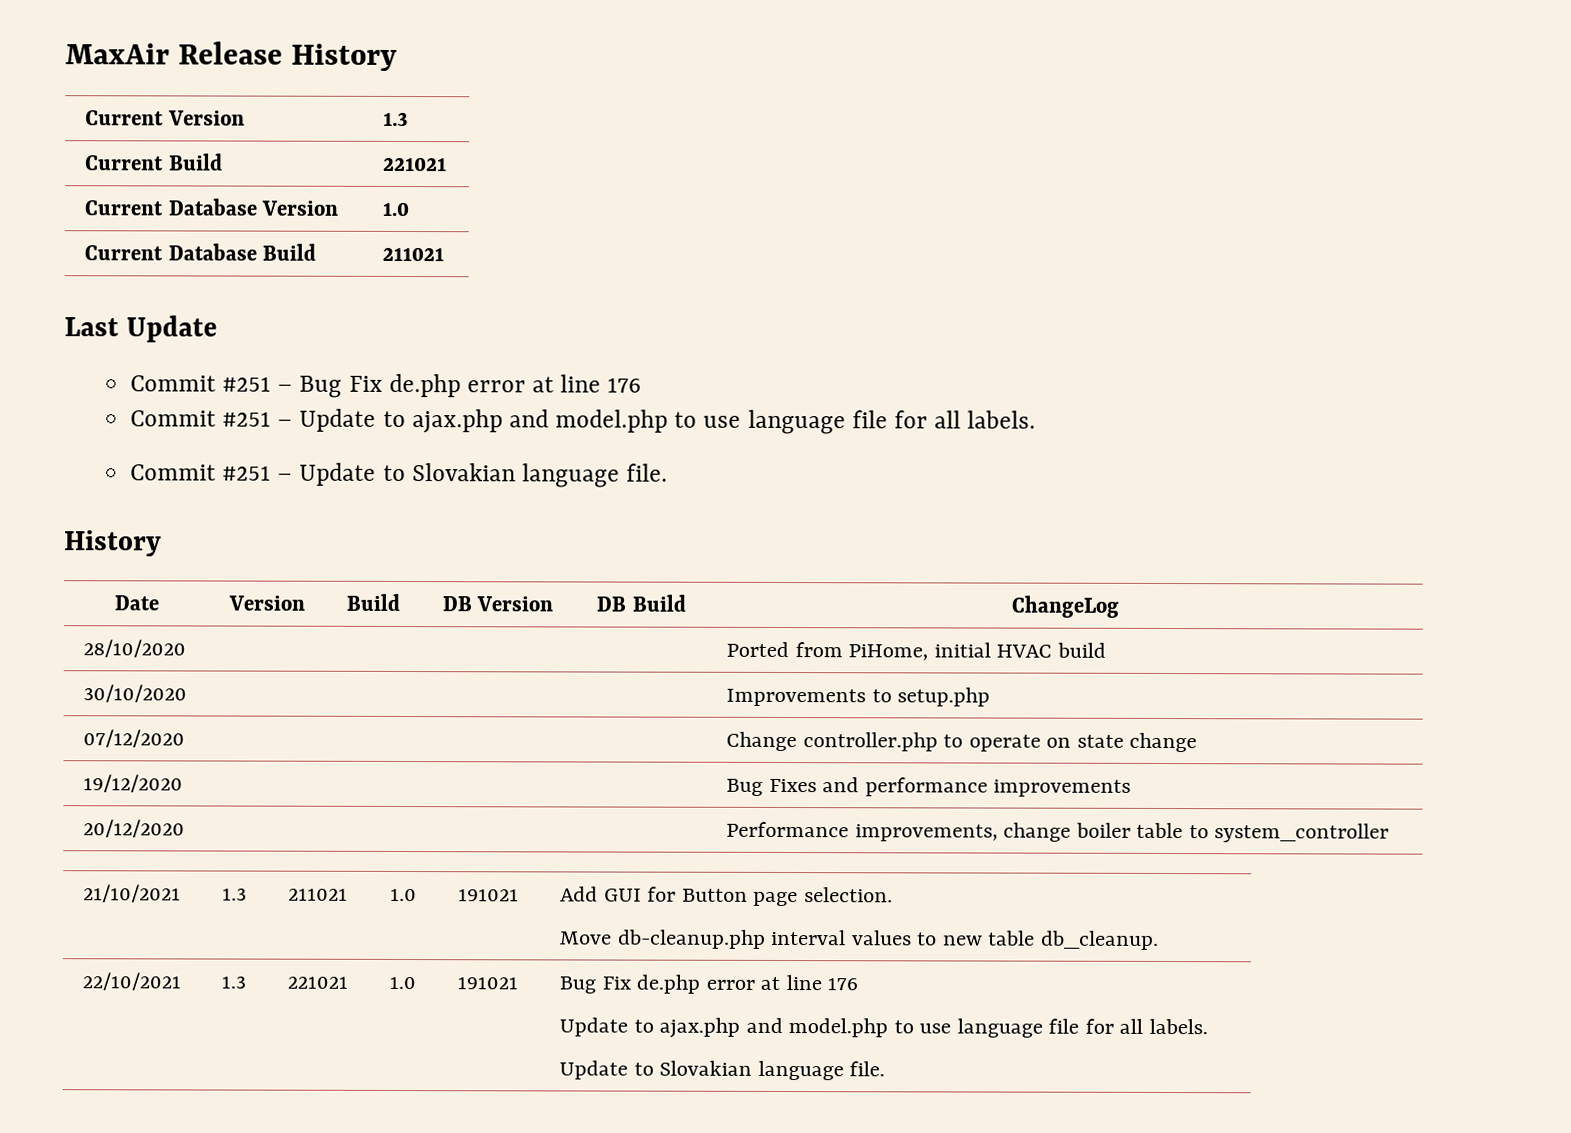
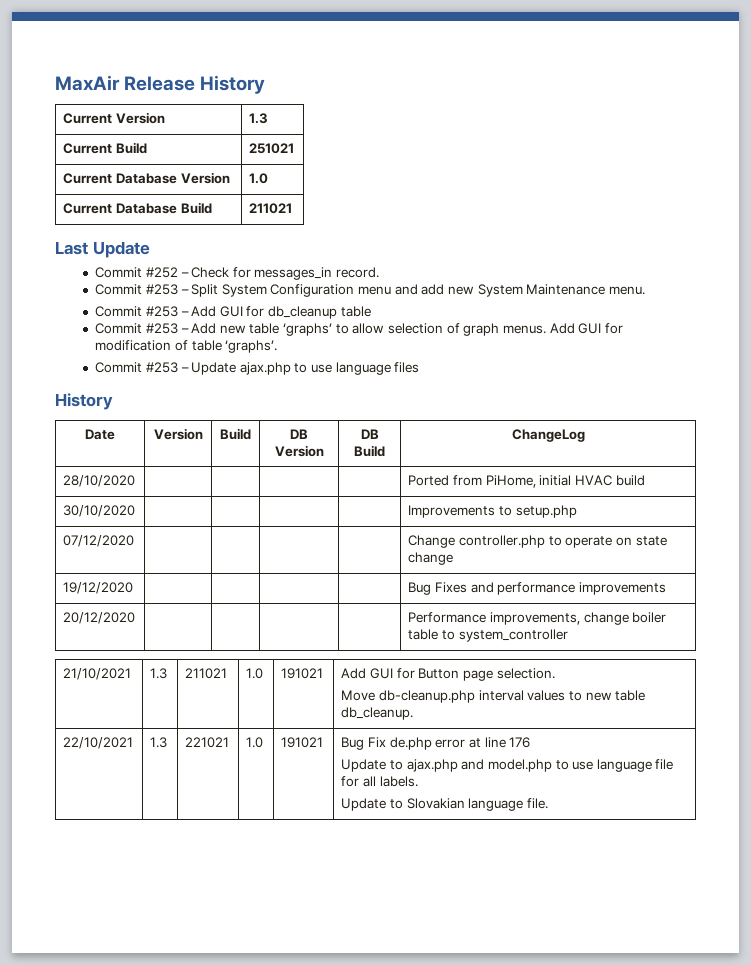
[383,156,448,172] 221021 -> [249,143,295,154] 251021
[222,373,642,398] [129,408,1037,435] [129,462,669,488] #251 – Bug Fix de.php error at line 176 // Commit #251 – Update to ajax.php and model.php to use language file for all labels. // Commit #251 – Update to Slovakian language file. -> [145,267,380,280] [95,284,645,297] [95,306,371,319] [95,323,623,336] [95,340,278,353] [95,362,420,375] #252 – Check for messages_in record. // Commit #253 – Split System Configuration menu and add new System Maintenance menu. // Commit #253 – Add GUI for db_cleanup table // Commit #253 – Add new table ‘graphs’ to allow selection of graph menus. Add GUI for modification of table ‘graphs’. // Commit #253 – Update ajax.php to use language files

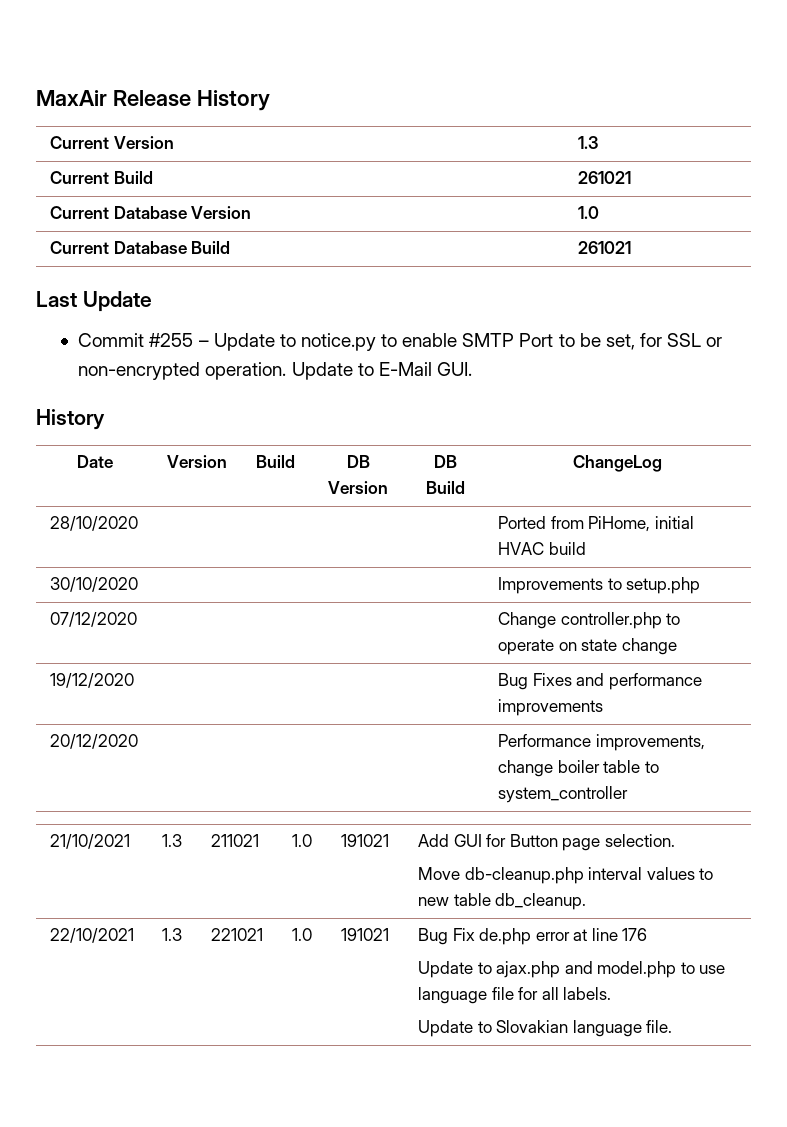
[249,143,295,154] 251021 -> [577,171,631,184] 261021
[249,203,293,214] 211021 -> [577,241,631,254] 261021
[145,267,380,280] [95,284,645,297] [95,306,371,319] [95,323,623,336] [95,340,278,353] [95,362,420,375] #252 – Check for messages_in record. // Commit #253 – Split System Configuration menu and add new System Maintenance menu. // Commit #253 – Add GUI for db_cleanup table // Commit #253 – Add new table ‘graphs’ to allow selection of graph menus. Add GUI for modification of table ‘graphs’. // Commit #253 – Update ajax.php to use language files -> [149,333,723,351] [78,362,472,380] #255 – Update to notice.py to enable SMTP Port to be set, for SSL or non-encrypted operation. Update to E-Mail GUI.

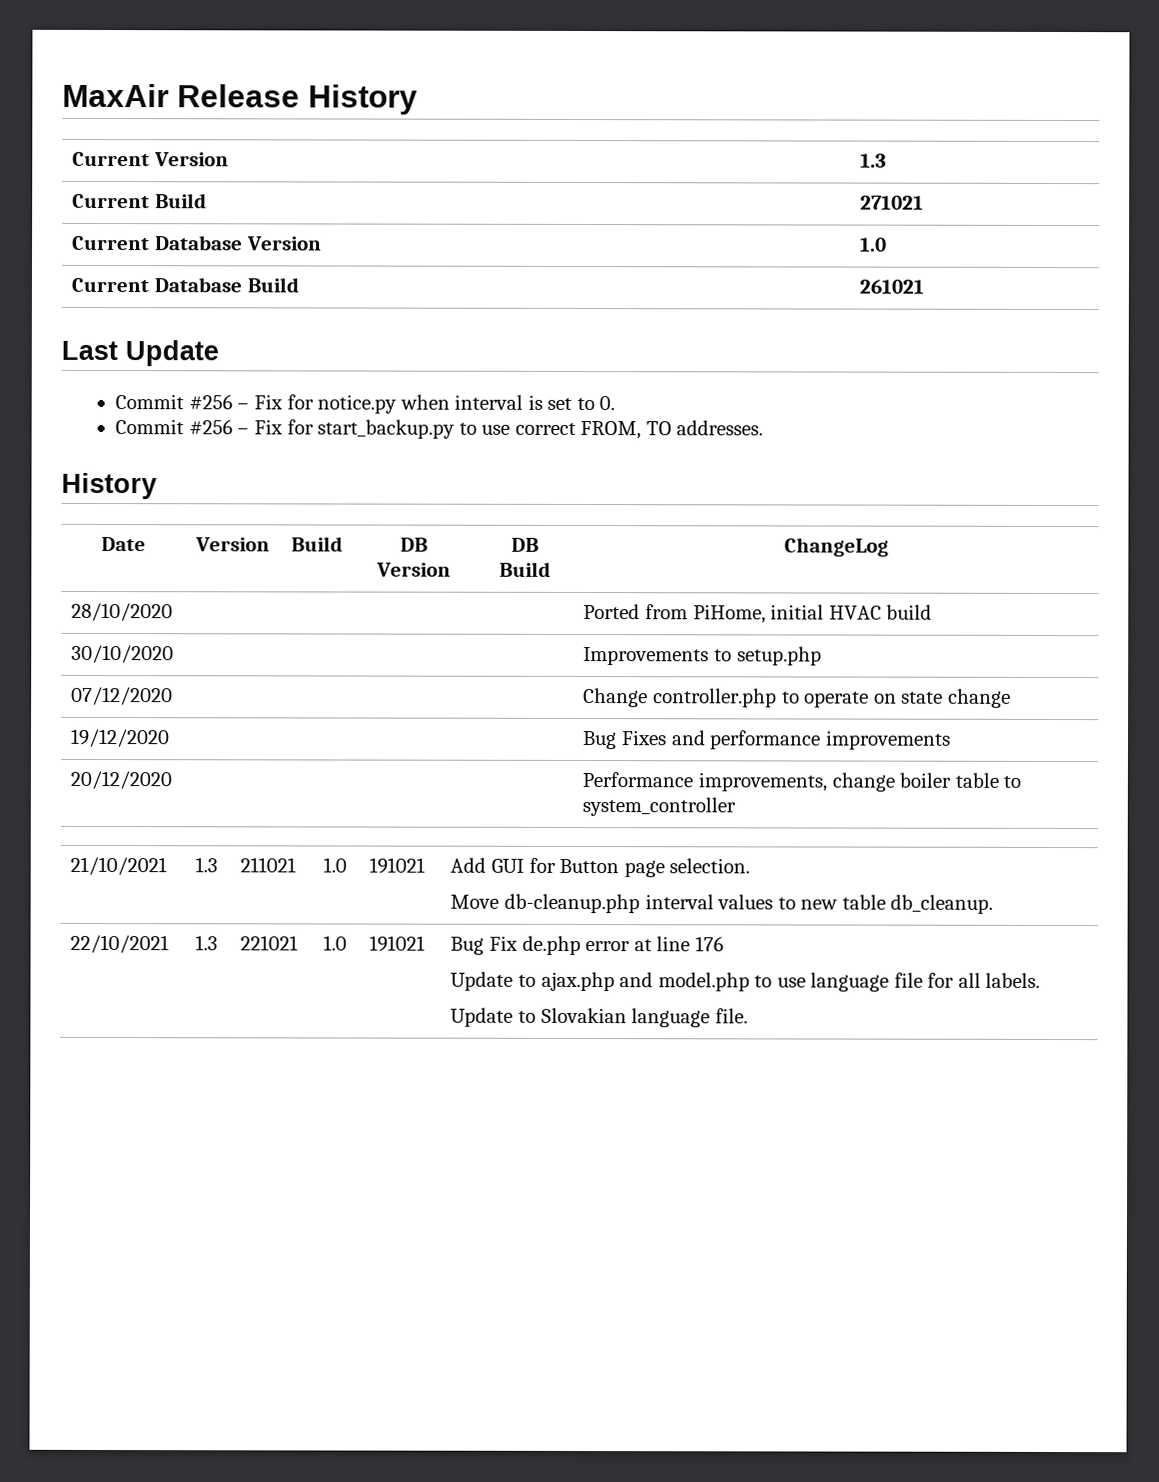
[577,171,631,184] 261021 -> [860,195,925,210] 271021
[149,333,723,351] [78,362,472,380] #255 – Update to notice.py to enable SMTP Port to be set, for SSL or non-encrypted operation. Update to E-Mail GUI. -> [188,394,616,414] [115,419,764,440] #256 – Fix for notice.py when interval is set to 0. // Commit #256 – Fix for start_backup.py to use correct FROM, TO addresses.

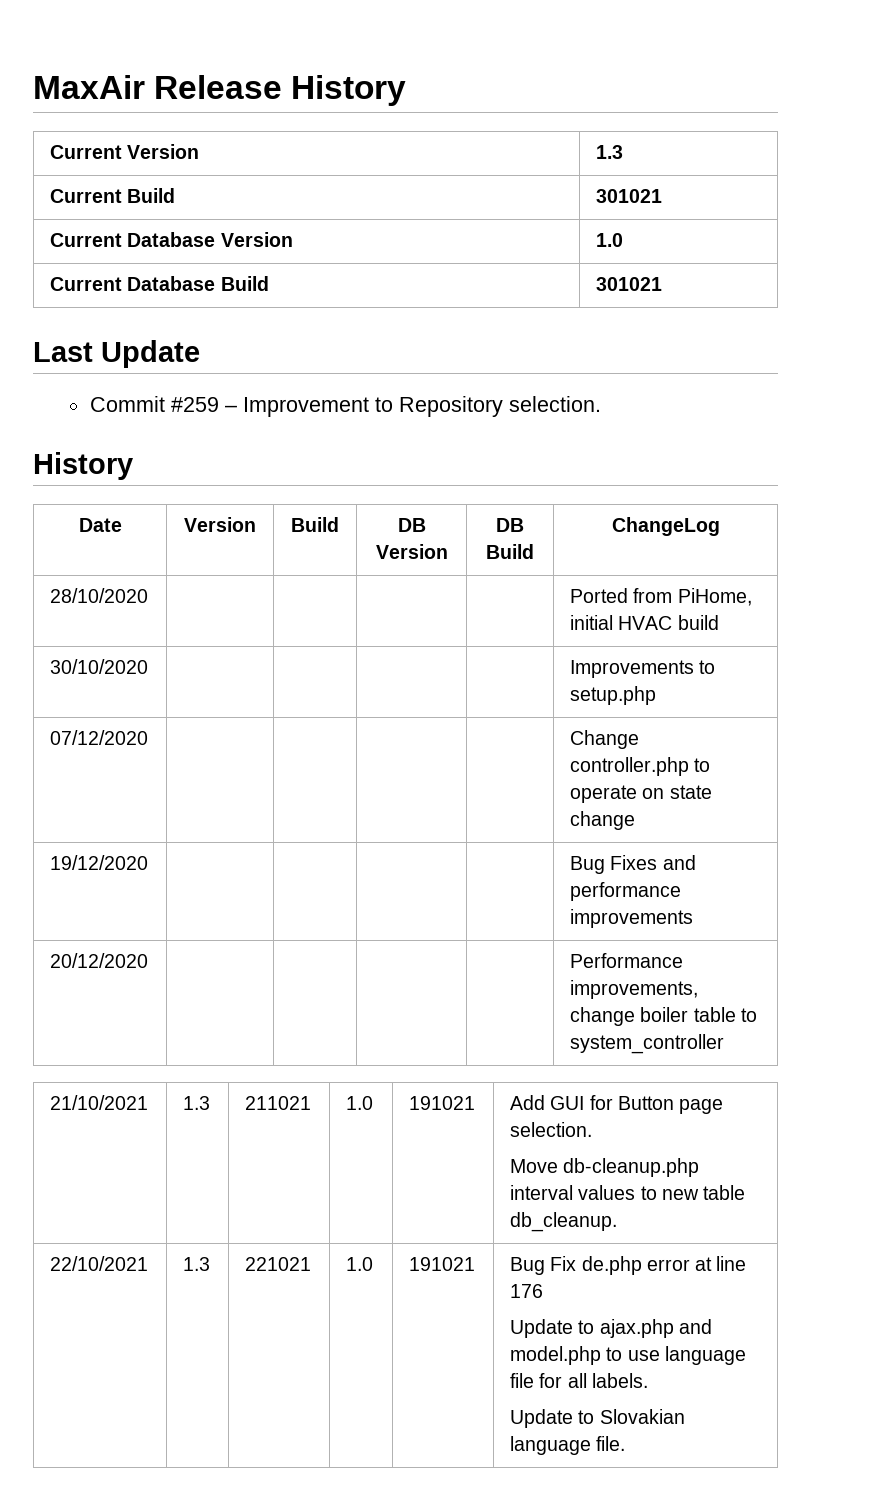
[860,195,925,210] 271021 -> [596,189,663,203] 301021
[859,279,925,294] 261021 -> [596,277,663,291] 301021
[188,394,616,414] [115,419,764,440] #256 – Fix for notice.py when interval is set to 0. // Commit #256 – Fix for start_backup.py to use correct FROM, TO addresses. -> [170,396,601,417] #259 – Improvement to Repository selection.

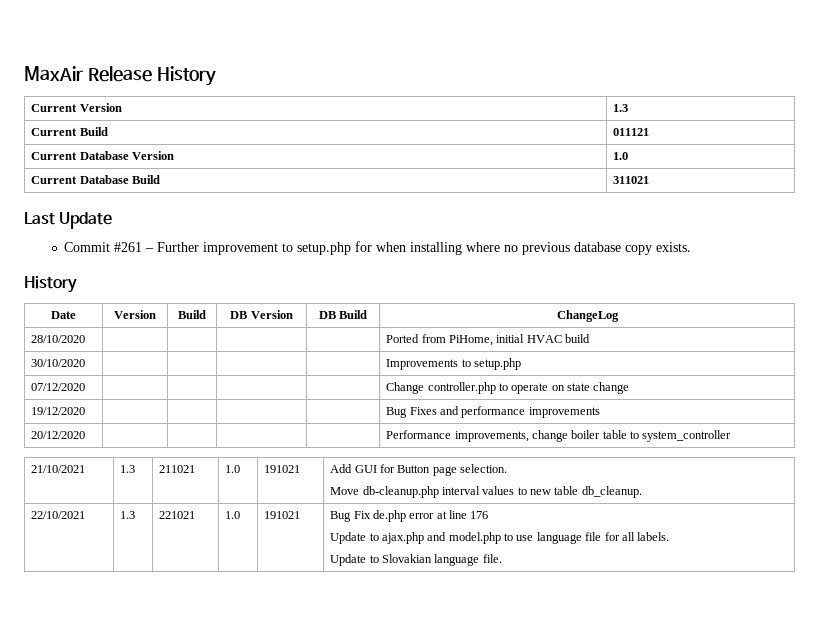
[596,189,663,203] 301021 -> [613,128,650,136] 011121
[596,277,663,291] 301021 -> [613,176,650,184] 311021
[170,396,601,417] #259 – Improvement to Repository selection. -> [114,241,692,255] #261 – Further improvement to setup.php for when installing where no previous database copy exists.

